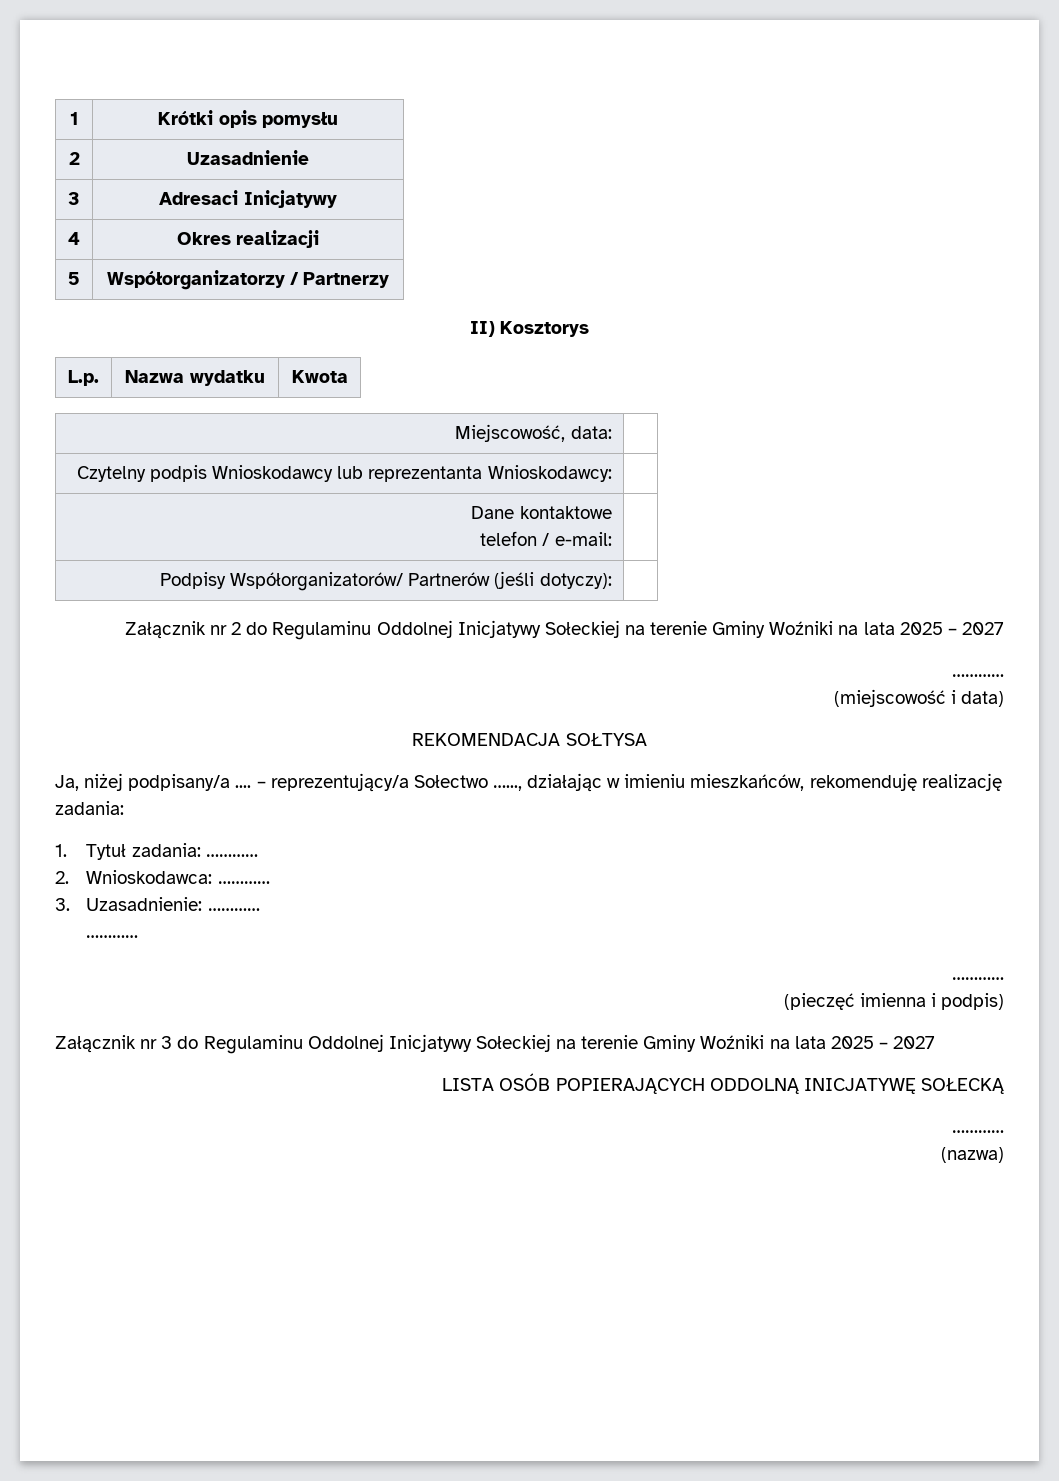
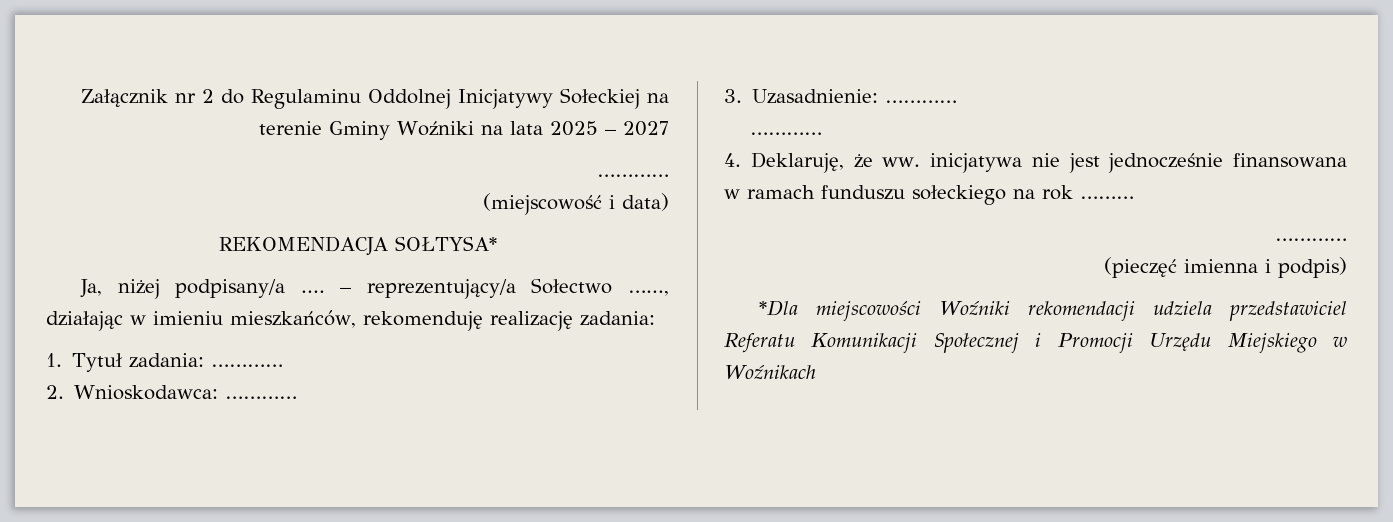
[69,112,79,125] [158,110,338,128] [68,152,80,165] [187,150,309,165] [68,192,80,205] [159,190,337,208] [68,232,80,245] [176,230,320,248] [68,272,80,285] [106,270,390,290] [469,321,590,337] [68,370,99,386] [125,370,265,386] [291,370,348,383] [455,424,612,442] [76,465,612,482] [471,506,612,519] [480,531,612,546] [160,571,612,591] 1 | Krótki opis pomysłu // 2 | Uzasadnienie // 3 | Adresaci Inicjatywy // 4 | Okres realizacji // 5 | Współorganizatorzy / Partnerzy // II) Kosztorys // L.p. | Nazwa wydatku | Kwota // Miejscowość, data: | // Czytelny podpis Wnioskodawcy lub reprezentanta Wnioskodawcy: | // Dane kontaktowe // telefon / e-mail: | // Podpisy Współorganizatorów/ Partnerów (jeśli dotyczy): | // -> (81, 98) none
[565,733,647,746] SOŁTYSA -> [394,236,497,251] SOŁTYSA*
(139, 936) none -> [724,152,1347,173] [724,185,1134,205] // 4. Deklaruję, że ww. inicjatywa nie jest jednocześnie finansowana w ramach funduszu sołeckiego na rok ………
[55,1034,936,1054] [442,1073,1004,1094] [952,1130,1004,1133] [941,1147,1004,1163] Załącznik nr 3 do Regulaminu Oddolnej Inicjatywy Sołeckiej na terenie Gminy Woźniki na lata 2025 – 2027 // LISTA OSÓB POPIERAJĄCYCH ODDOLNĄ INICJATYWĘ SOŁECKĄ // ………… // (nazwa) -> [759,300,1347,321] [724,333,1347,353] [724,365,816,379] *Dla miejscowości Woźniki rekomendacji udziela przedstawiciel Referatu Komunikacji Społecznej i Promocji Urzędu Miejskiego w Woźnikach

